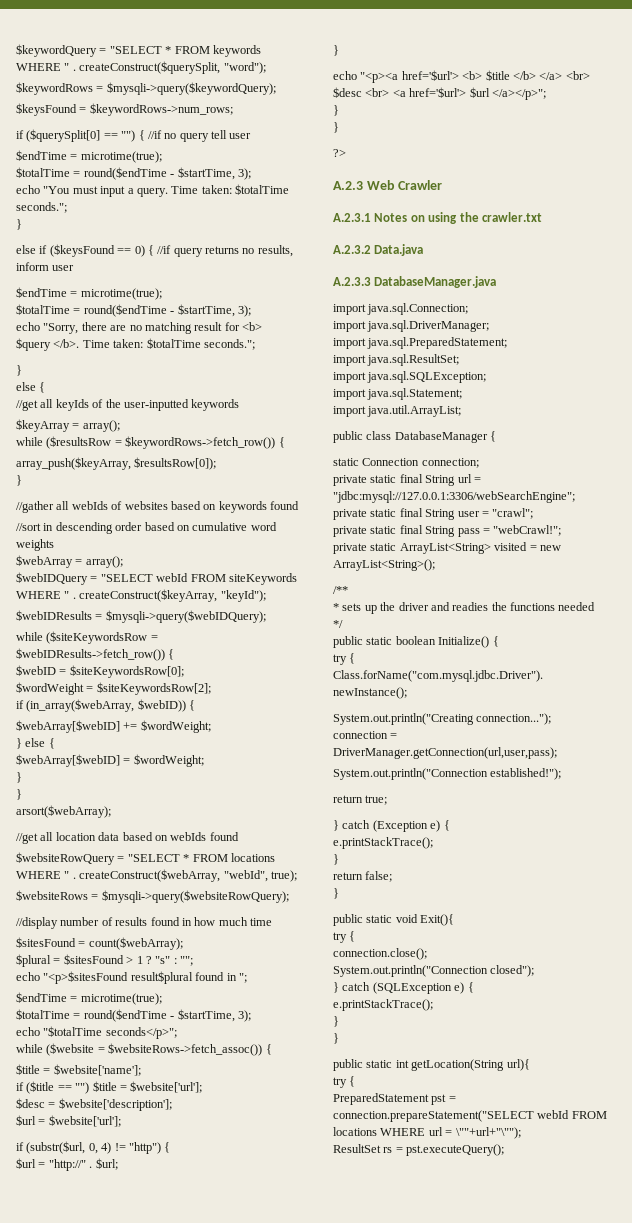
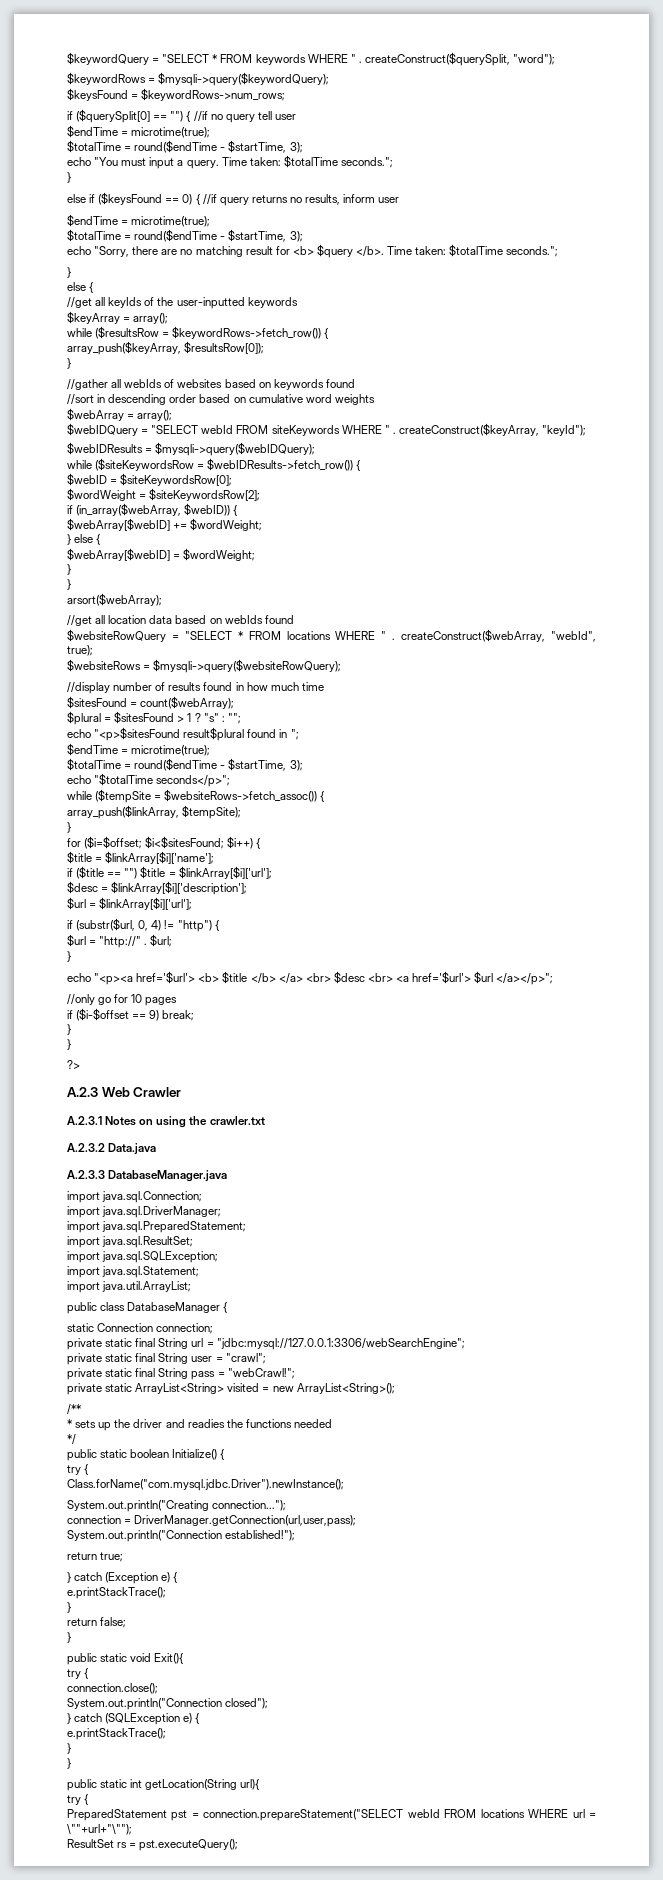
[46,1043,95,1056] ($website -> [95,789,152,803] ($tempSite
[16,1064,141,1076] // $title = $website['name']; -> [67,805,242,819] [67,822,71,833] [67,836,261,849] [67,851,215,864] // array_push($linkArray, $tempSite); // } // for ($i=$offset; $i<$sitesFound; $i++) { // $title = $linkArray[$i]['name'];
[130,1081,203,1093] $website['url']; -> [178,866,272,879] $linkArray[$i]['url'];
[58,1098,172,1111] [16,1115,121,1127] $website['description']; // $url = $website['url']; -> [111,881,248,895] [67,897,193,910] $linkArray[$i]['description']; // $url = $linkArray[$i]['url'];
(546, 94) none -> [67,994,178,1006] [67,1008,195,1021] // //only go for 10 pages // if ($i-$offset == 9) break;

